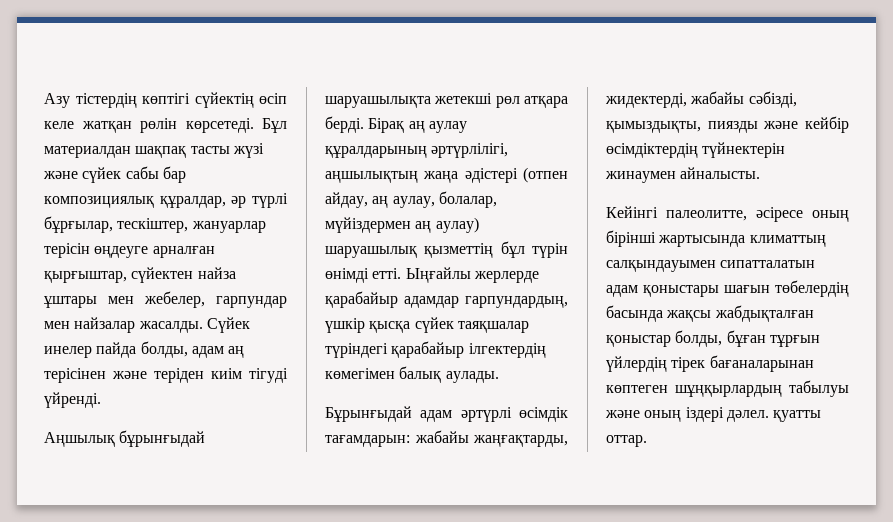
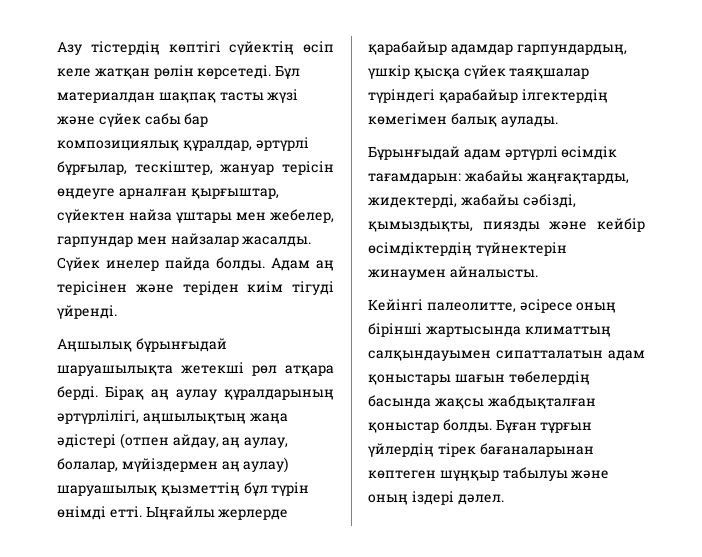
[231,193,289,208] әр түрлі -> [255,137,309,151] әртүрлі
[191,221,266,233] жануарлар -> [220,164,275,175] жануар
[140,341,224,358] болды, адам -> [216,257,310,271] болды. Адам
[675,330,766,347] болды, бұған -> [442,419,537,433] болды. Бұған
[675,385,782,397] шұңқырлардың -> [439,470,499,481] шұңқыр
[773,410,822,422] [606,435,647,447] қуатты оттар. -> (504, 499) none

